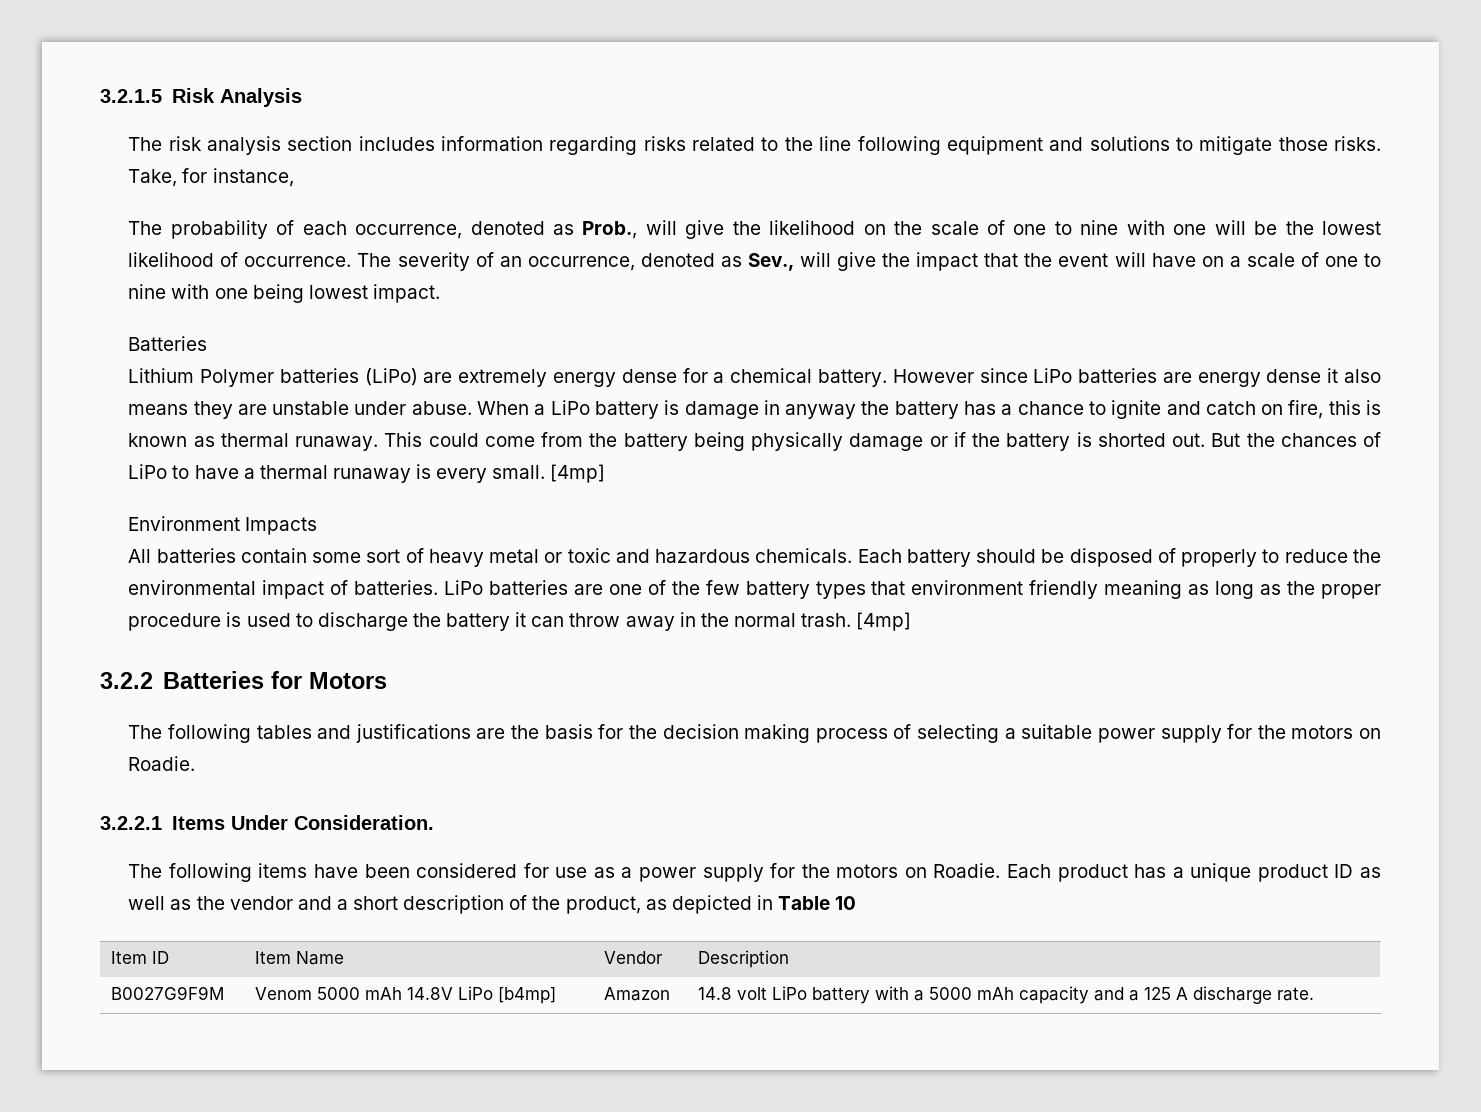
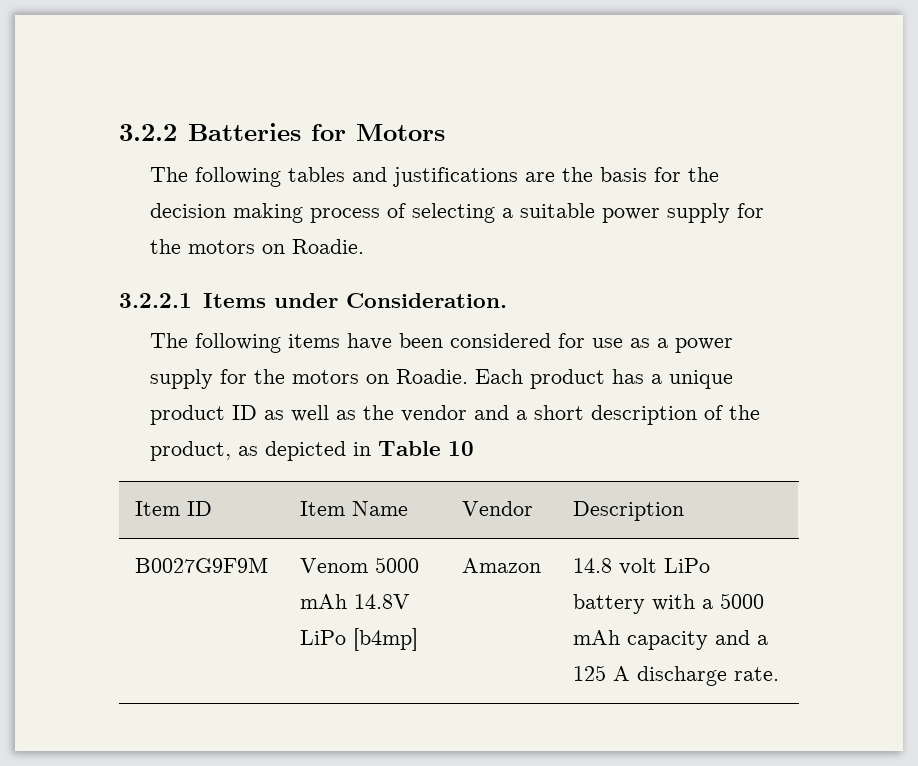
[100,88,302,107] [128,136,1382,155] [128,168,294,187] [128,220,1381,239] [128,252,1382,271] [128,284,440,303] [128,336,208,351] [128,368,1381,387] [128,400,1381,419] [128,432,1381,451] [128,464,606,483] [128,516,318,535] [128,548,1382,567] [128,580,1381,599] [128,612,912,631] 3.2.1.5 Risk Analysis // The risk analysis section includes information regarding risks related to the line following equipment and solutions to mitigate those risks. Take, for instance, // The probability of each occurrence, denoted as Prob., will give the likelihood on the scale of one to nine with one will be the lowest likelihood of occurrence. The severity of an occurrence, denoted as Sev., will give the impact that the event will have on a scale of one to nine with one being lowest impact. // Batteries // Lithium Polymer batteries (LiPo) are extremely energy dense for a chemical battery. However since LiPo batteries are energy dense it also means they are unstable under abuse. When a LiPo battery is damage in anyway the battery has a chance to ignite and catch on fire, this is known as thermal runaway. This could come from the battery being physically damage or if the battery is shorted out. But the chances of LiPo to have a thermal runaway is every small. [4mp] // Environment Impacts // All batteries contain some sort of heavy metal or toxic and hazardous chemicals. Each battery should be disposed of properly to reduce the environmental impact of batteries. LiPo batteries are one of the few battery types that environment friendly meaning as long as the proper procedure is used to discharge the battery it can throw away in the normal trash. [4mp] // -> (119, 132) none
[230,815,288,830] Under -> [273,293,338,308] under

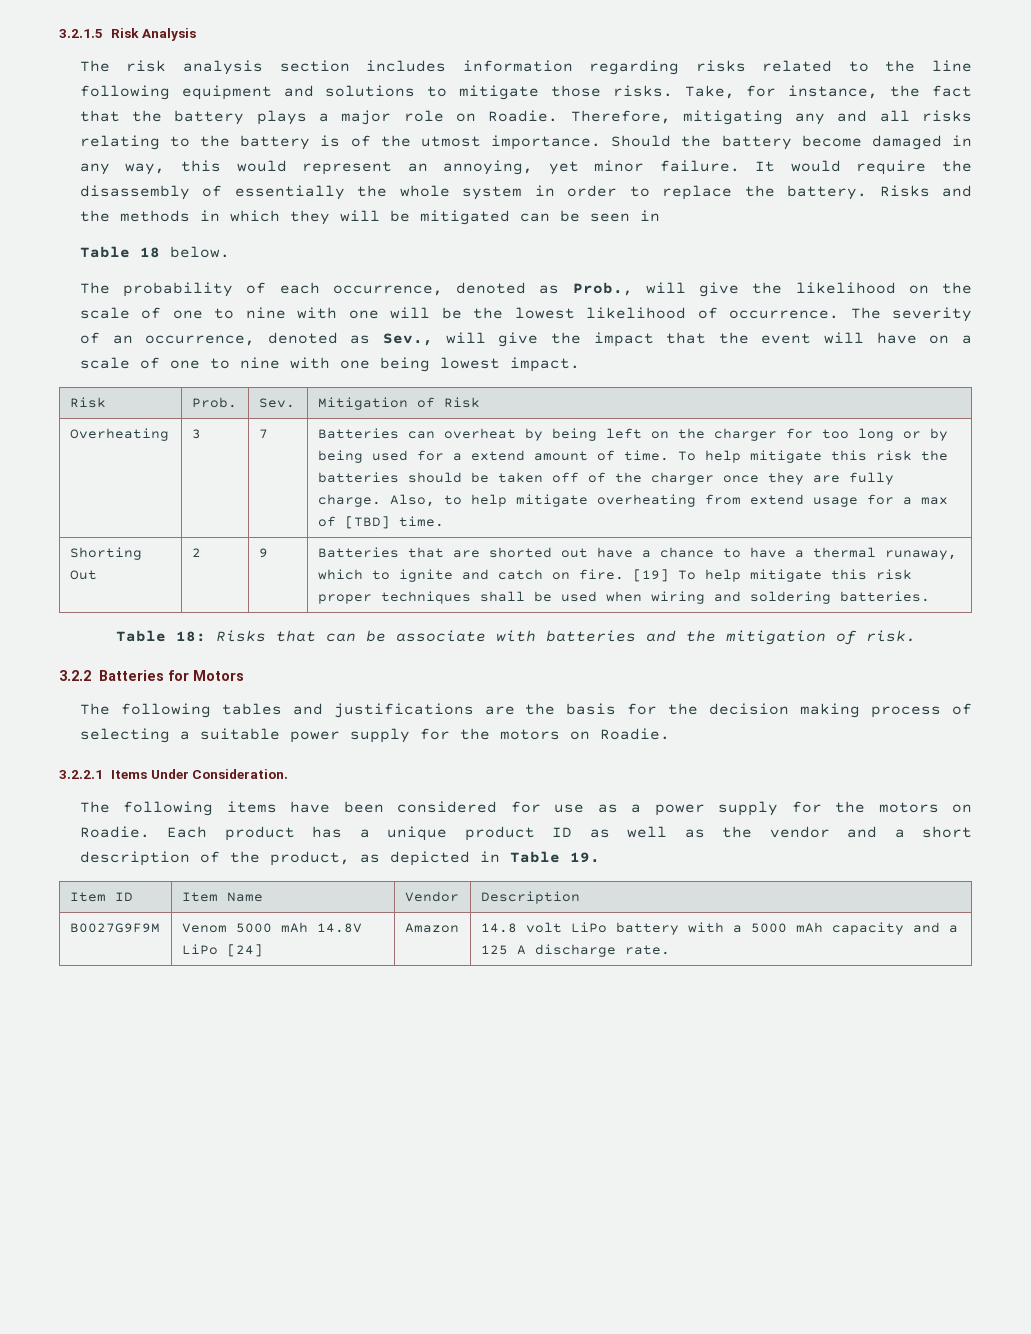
(119, 132) none -> [59,28,196,41] [79,60,972,75] [79,85,972,100] [79,110,972,125] [79,135,972,150] [79,160,972,175] [79,185,973,200] [79,210,660,225] [79,246,230,258] [79,282,972,297] [79,307,972,322] [79,332,972,347] [79,357,580,372] [69,397,106,408] [191,397,237,408] [258,398,295,408] [317,397,480,410] [69,428,169,441] [191,429,201,439] [258,429,268,439] [317,428,948,441] [317,450,948,463] [317,472,894,485] [317,494,948,507] [317,516,444,529] [69,547,142,560] [69,570,97,580] [191,548,201,557] [258,548,268,558] [317,547,957,560] [317,569,912,582] [317,591,930,604] [115,630,916,645] 3.2.1.5 Risk Analysis // The risk analysis section includes information regarding risks related to the line following equipment and solutions to mitigate those risks. Take, for instance, the fact that the battery plays a major role on Roadie. Therefore, mitigating any and all risks relating to the battery is of the utmost importance. Should the battery become damaged in any way, this would represent an annoying, yet minor failure. It would require the disassembly of essentially the whole system in order to replace the battery. Risks and the methods in which they will be mitigated can be seen in // Table 18 below. // The probability of each occurrence, denoted as Prob., will give the likelihood on the scale of one to nine with one will be the lowest likelihood of occurrence. The severity of an occurrence, denoted as Sev., will give the impact that the event will have on a scale of one to nine with one being lowest impact. // Risk | Prob. | Sev. | Mitigation of Risk // Overheating | 3 | 7 | Batteries can overheat by being left on the charger for too long or by being used for a extend amount of time. To help mitigate this risk the batteries should be taken off of the charger once they are fully charge. Also, to help mitigate overheating from extend usage for a max of [TBD] time. // Shorting Out | 2 | 9 | Batteries that are shorted out have a chance to have a thermal runaway, which to ignite and catch on fire. [19] To help mitigate this risk proper techniques shall be used when wiring and soldering batteries. // Table 18: Risks that can be associate with batteries and the mitigation of risk. //
[273,293,338,308] under -> [150,769,189,779] Under
[448,441,475,456] 10 -> [569,852,600,863] 19.
[352,628,418,651] [b4mp] -> [226,944,263,957] [24]

